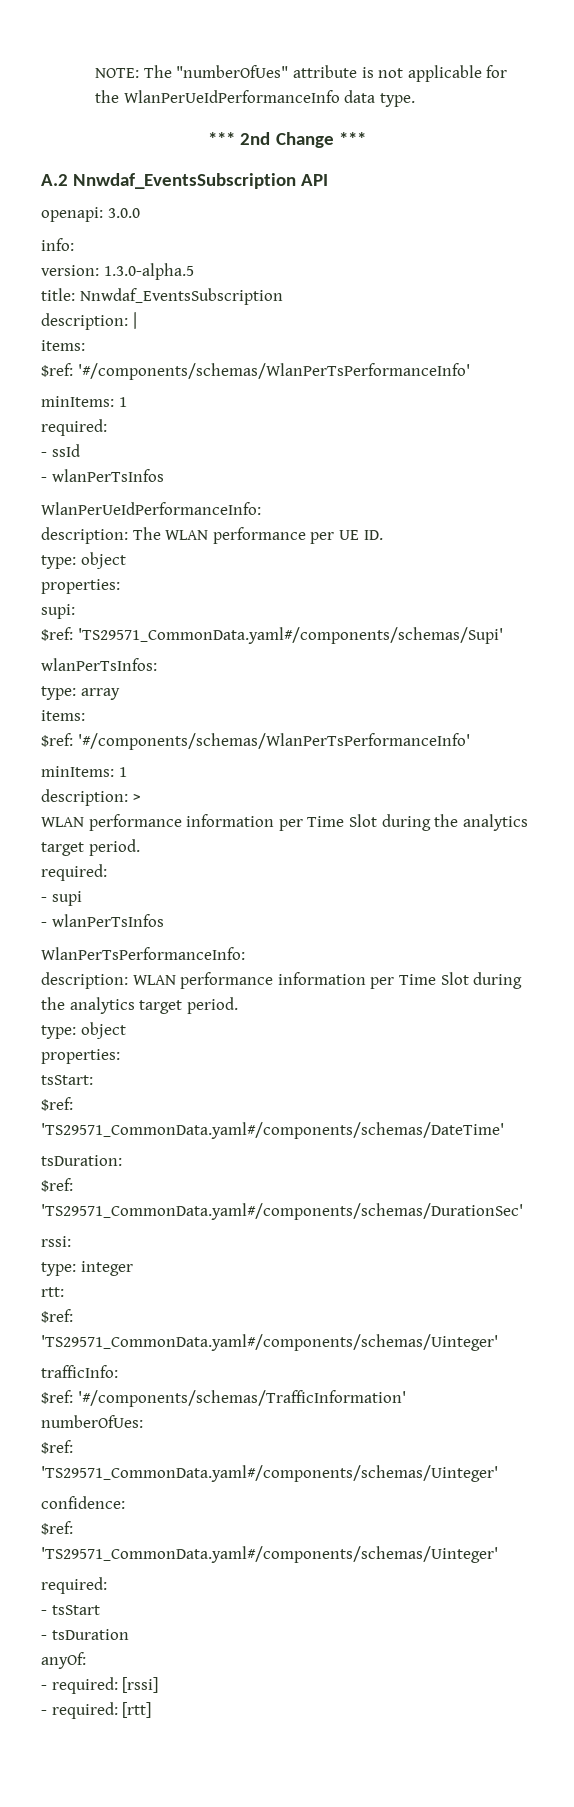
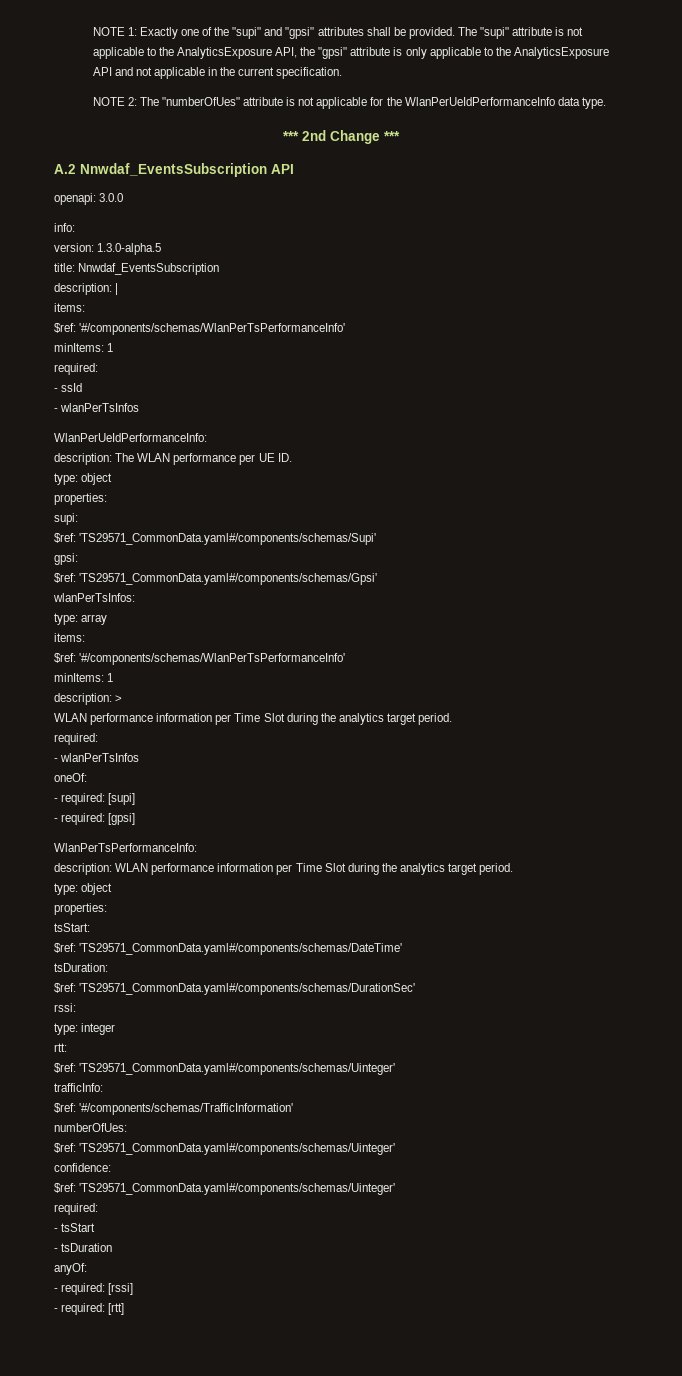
[95,68,140,78] NOTE: -> [92,27,584,39] [92,47,609,59] [92,67,343,79] [92,97,137,106] NOTE 1: Exactly one of the "supi" and "gpsi" attributes shall be provided. The "supi" attribute is not applicable to the AnalyticsExposure API, the "gpsi" attribute is only applicable to the AnalyticsExposure API and not applicable in the current specification. // NOTE 2:
(503, 635) none -> [54,553,78,565] [54,573,378,585] // gpsi: // $ref: 'TS29571_CommonData.yaml#/components/schemas/Gpsi'
[51,891,82,906] [41,914,164,927] supi // - wlanPerTsInfos -> [60,753,140,762] [54,773,87,782] [54,793,136,805] [54,813,136,825] wlanPerTsInfos // oneOf: // - required: [supi] // - required: [gpsi]

